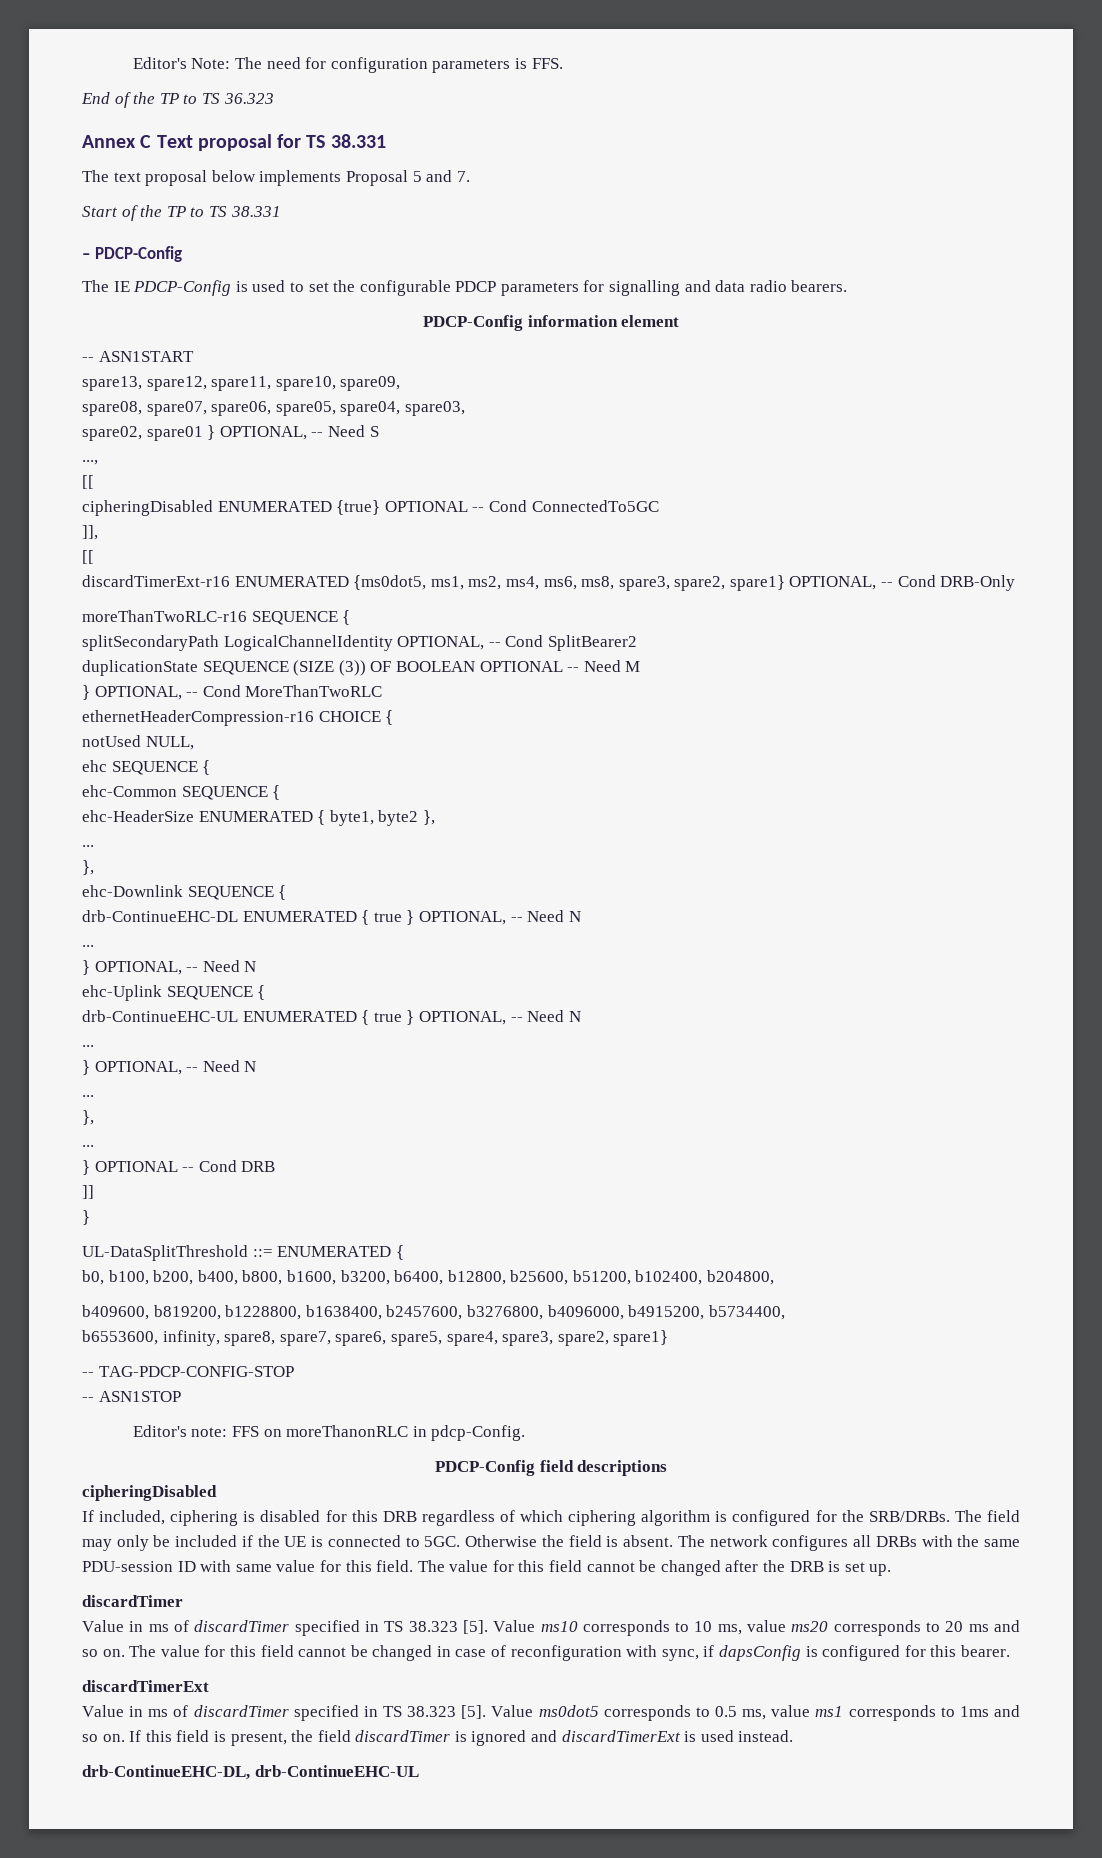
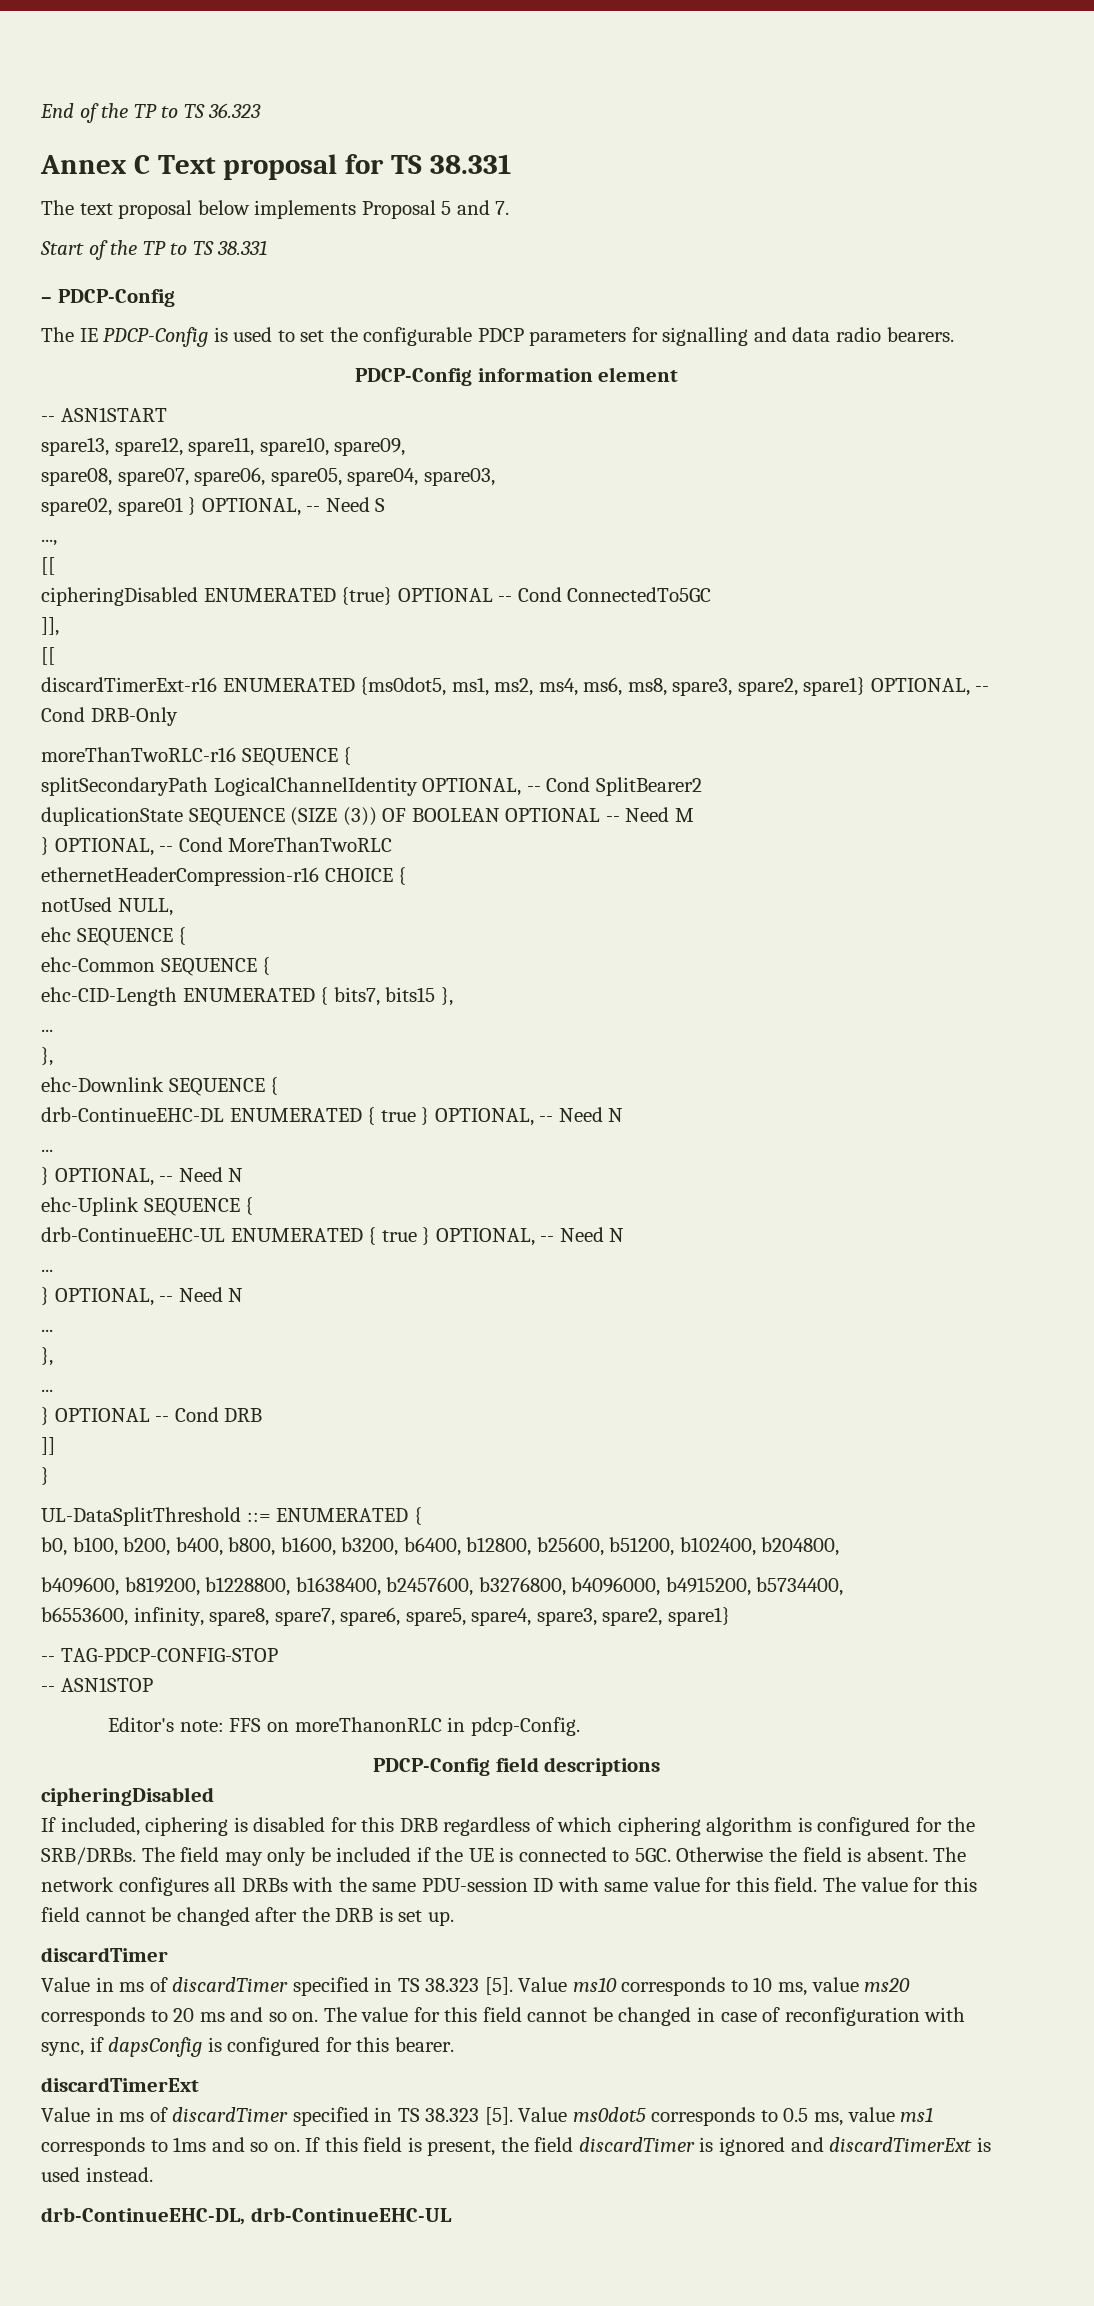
[132,57,563,73] Editor's Note: The need for configuration parameters is FFS. // -> (40, 110) none
[82,810,419,826] ehc-HeaderSize ENUMERATED { byte1, byte2 -> [41,987,436,1006] ehc-CID-Length ENUMERATED { bits7, bits15

